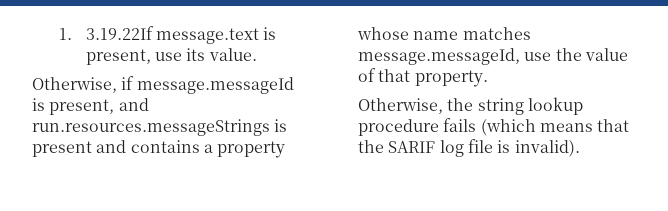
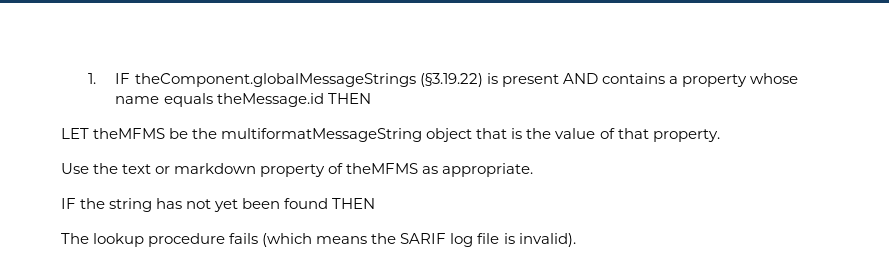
[85,26,277,44] [85,48,257,65] [32,76,294,94] [32,98,149,115] [32,119,270,136] 3.19.22If message.text is present, use its value. // Otherwise, if message.messageId is present, and run.resources.messageStrings -> [115,73,483,87] IF theComponent.globalMessageStrings (§3.19.22)
[96,140,127,153] and -> [562,73,598,84] AND
[462,27,531,40] [358,48,552,65] matches message.messageId, use -> [163,93,371,107] [61,128,523,142] equals theMessage.id THEN // LET theMFMS be the multiformatMessageString object that is
[358,98,524,115] Otherwise, the string -> [61,163,534,177] [61,198,376,212] [61,233,89,244] Use the text or markdown property of theMFMS as appropriate. // IF the string has not yet been found THEN // The
[597,119,630,132] that -> (368, 240) none

